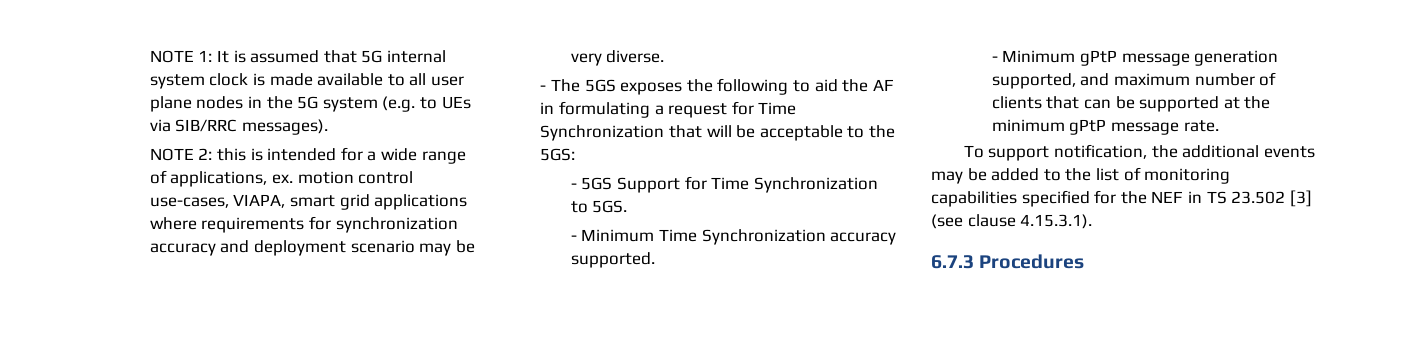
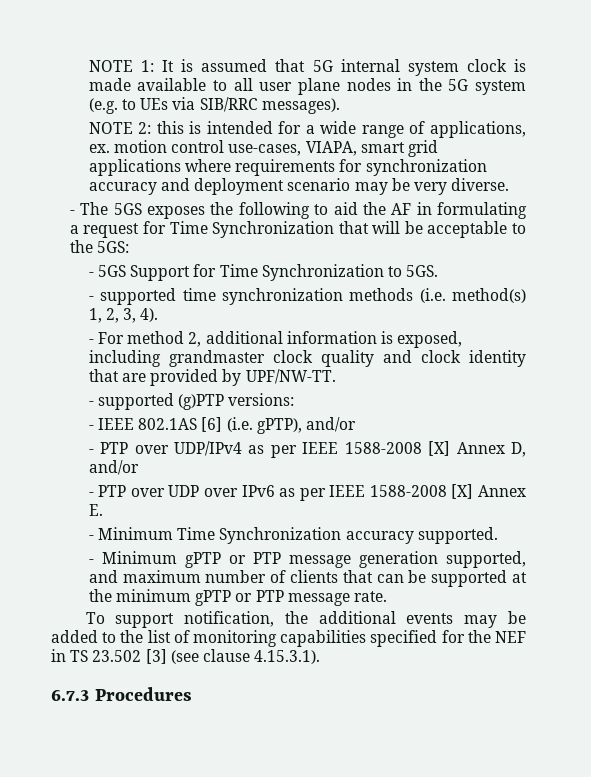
(628, 206) none -> [88,288,526,305] [88,308,159,323] [88,331,463,348] [88,350,527,367] [88,369,336,386] [88,393,295,410] [88,417,356,434] [88,441,527,458] [88,460,139,475] [88,484,526,501] [88,504,103,516] // - supported time synchronization methods (i.e. method(s) 1, 2, 3, 4). // - For method 2, additional information is exposed, including grandmaster clock quality and clock identity that are provided by UPF/NW-TT. // - supported (g)PTP versions: // - IEEE 802.1AS [6] (i.e. gPTP), and/or // - PTP over UDP/IPv4 as per IEEE 1588-2008 [X] Annex D, and/or // - PTP over UDP over IPv6 as per IEEE 1588-2008 [X] Annex E.
[1080,50,1118,66] gPtP -> [184,552,281,568] gPTP or PTP
[1069,119,1107,135] gPtP -> [195,590,284,606] gPTP or PTP

